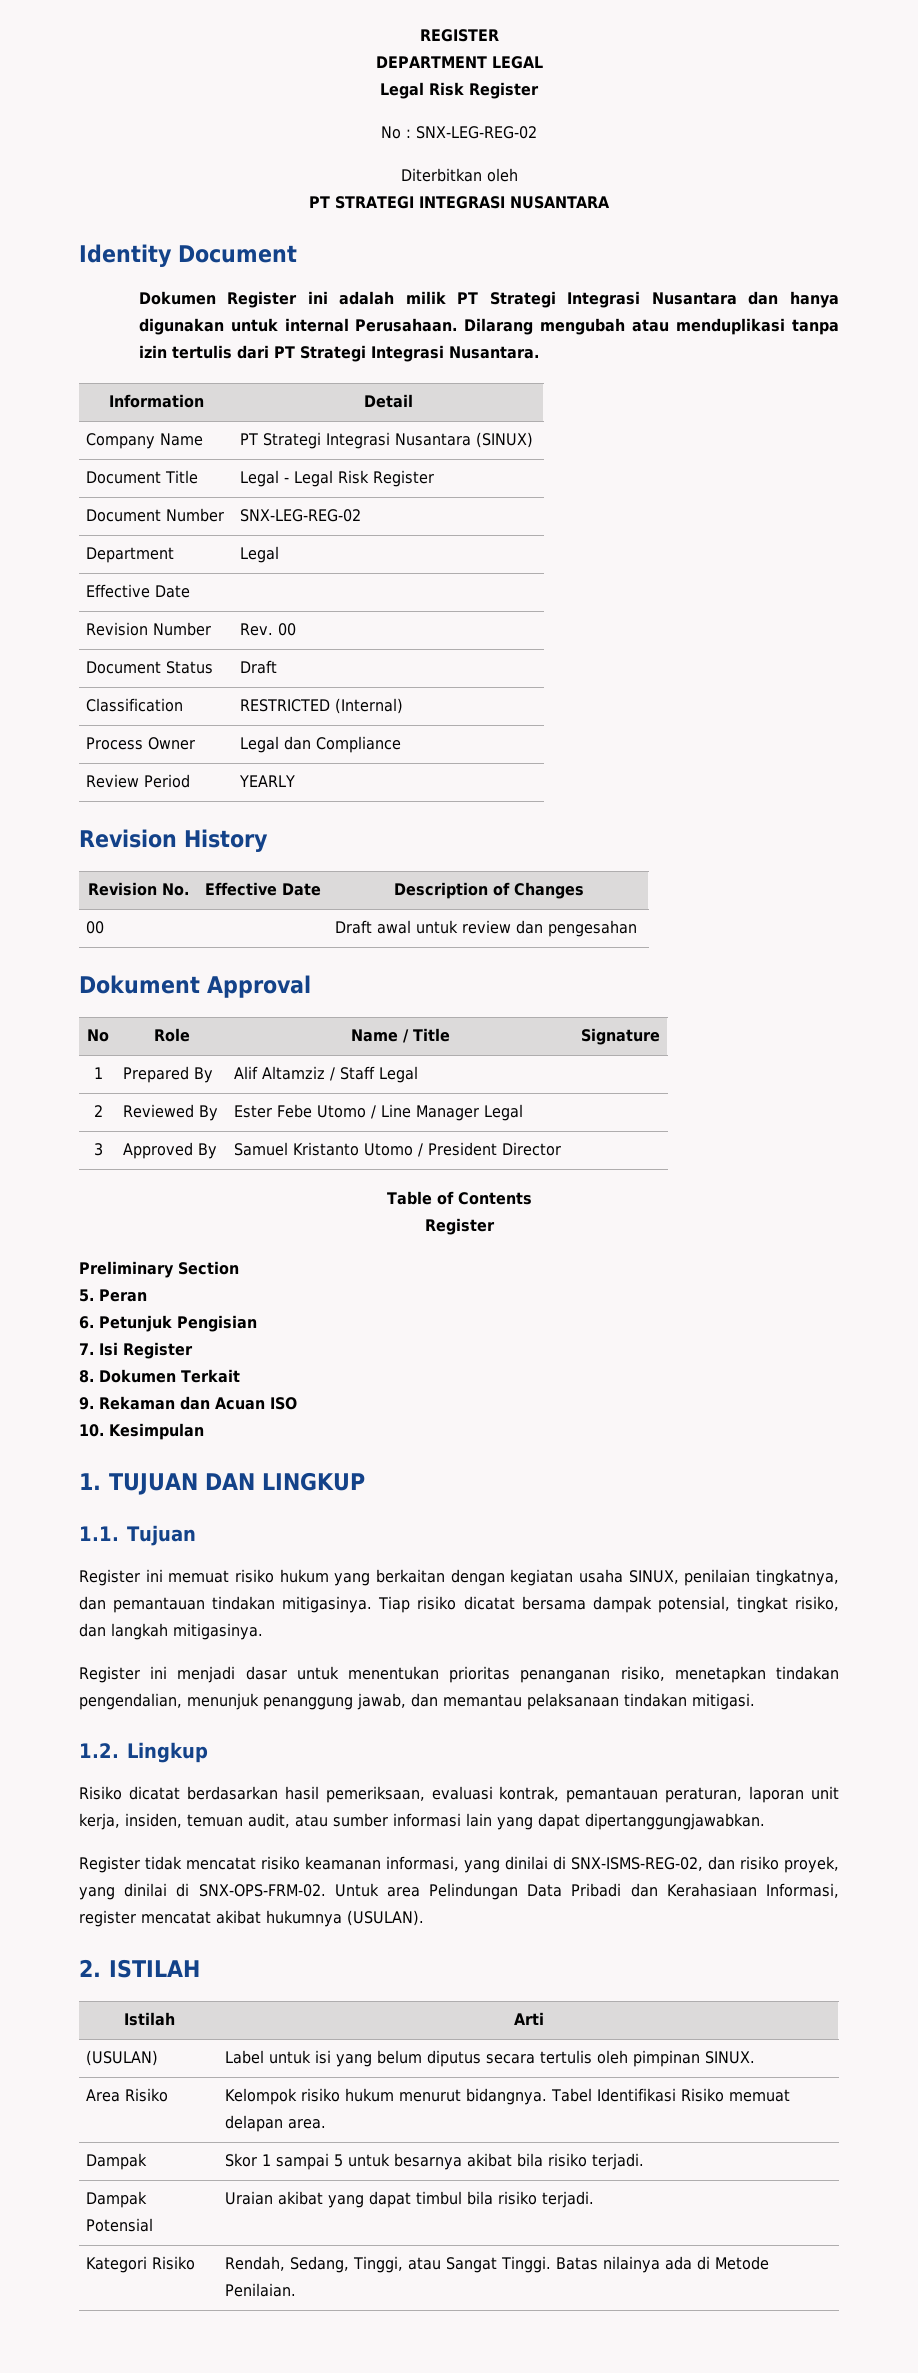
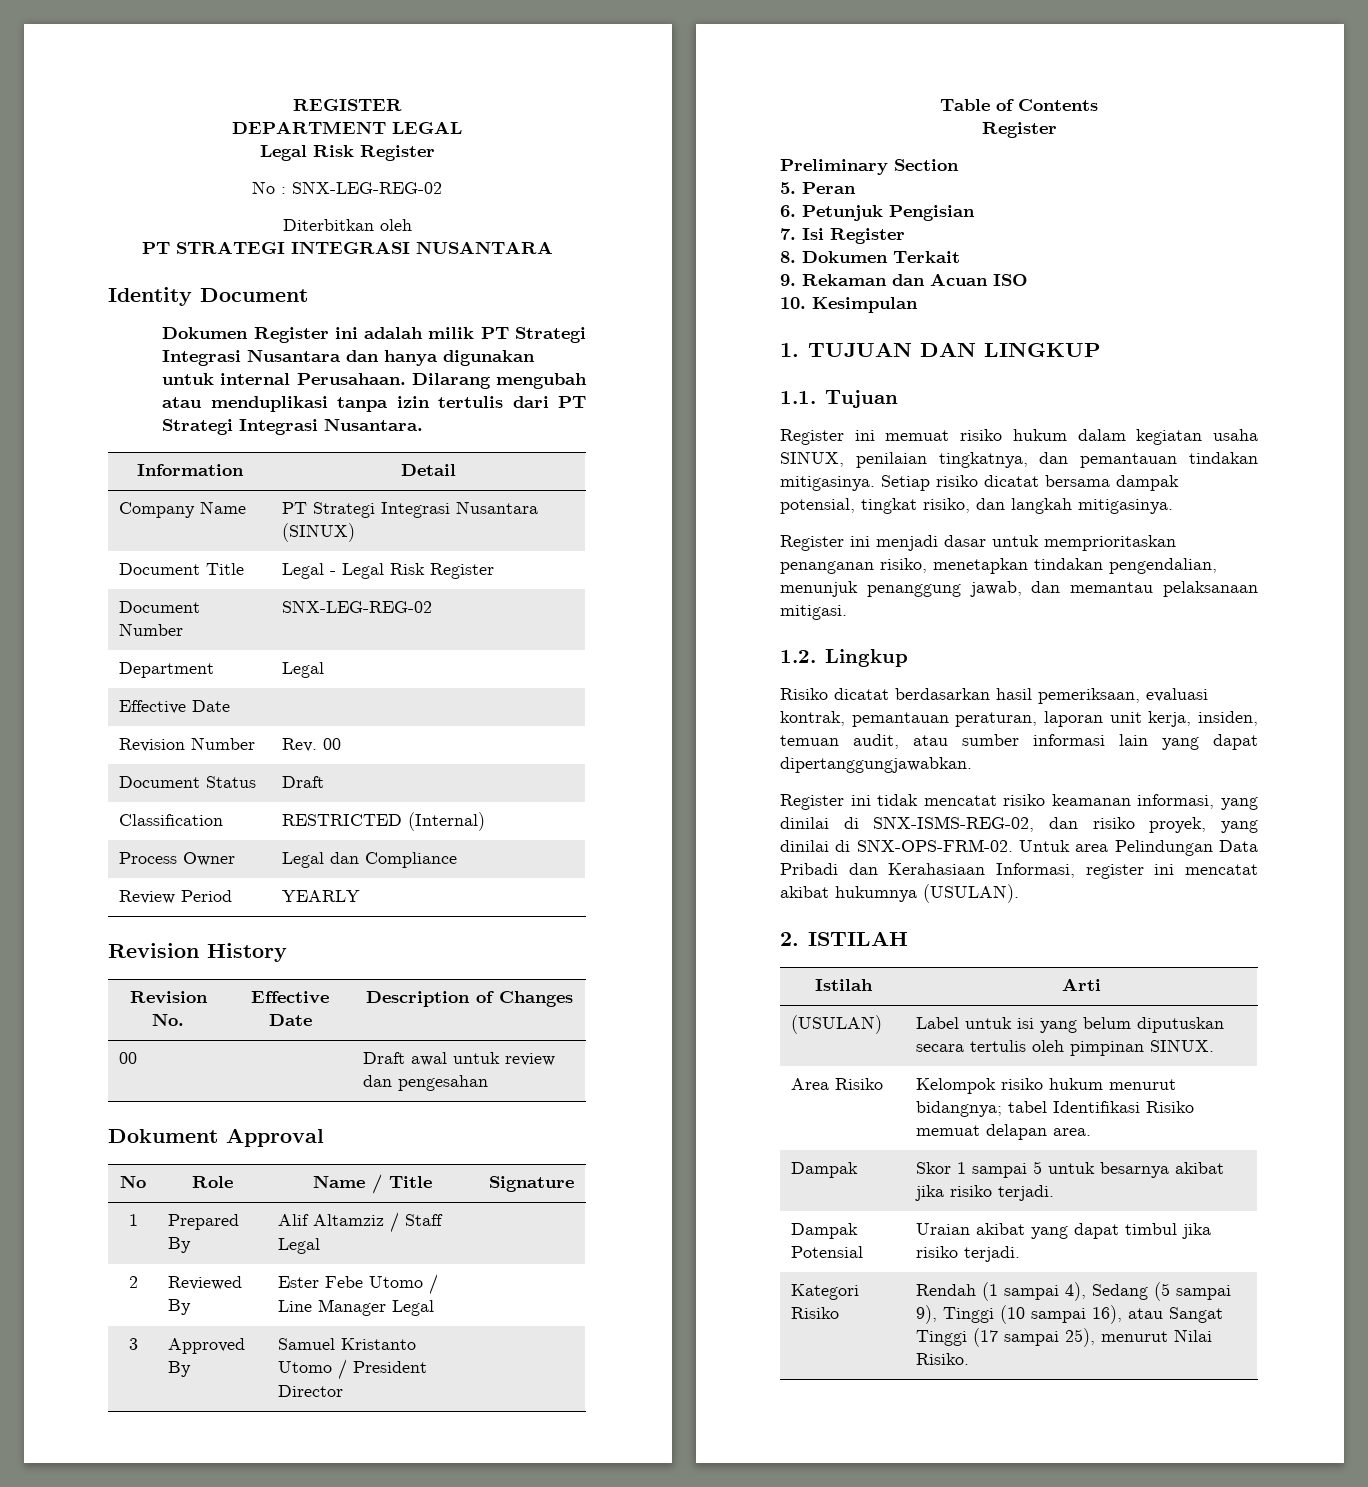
[334,1569,505,1586] yang berkaitan dengan -> [1077,429,1126,441] dalam
[378,1596,411,1613] Tiap -> [881,475,930,491] Setiap
[347,1666,511,1683] menentukan prioritas -> [1044,535,1176,551] memprioritaskan
[624,1693,687,1707] tindakan -> (1258, 589) none
(140, 1864) none -> [850,795,871,806] ini
(136, 1918) none -> [1154,864,1175,875] ini
[427,2050,482,2067] diputus -> [1137,1017,1225,1033] diputuskan
[466,2088,593,2105] bidangnya. Tabel -> [916,1101,1048,1117] bidangnya; tabel
[517,2153,544,2167] bila -> [915,1185,945,1201] jika
[467,2191,494,2205] bila -> [1182,1223,1212,1239] jika
[225,2256,770,2273] [225,2283,297,2297] Rendah, Sedang, Tinggi, atau Sangat Tinggi. Batas nilainya ada di Metode Penilaian. -> [916,1282,1232,1301] [916,1305,1224,1324] [916,1328,1213,1347] [916,1353,970,1365] Rendah (1 sampai 4), Sedang (5 sampai 9), Tinggi (10 sampai 16), atau Sangat Tinggi (17 sampai 25), menurut Nilai Risiko.

